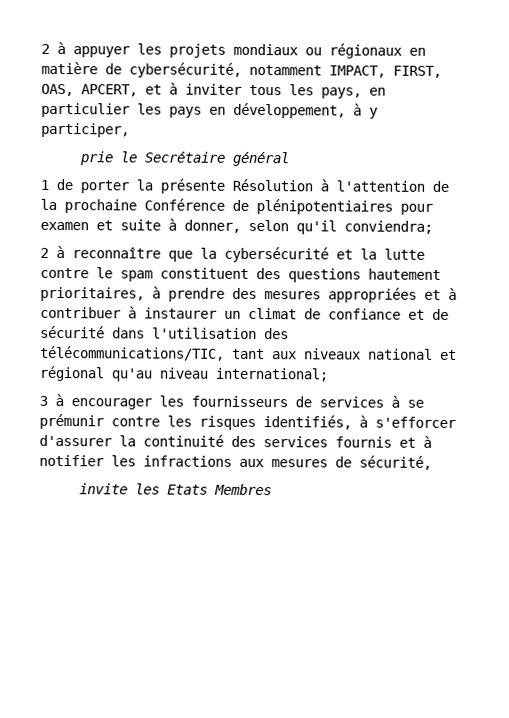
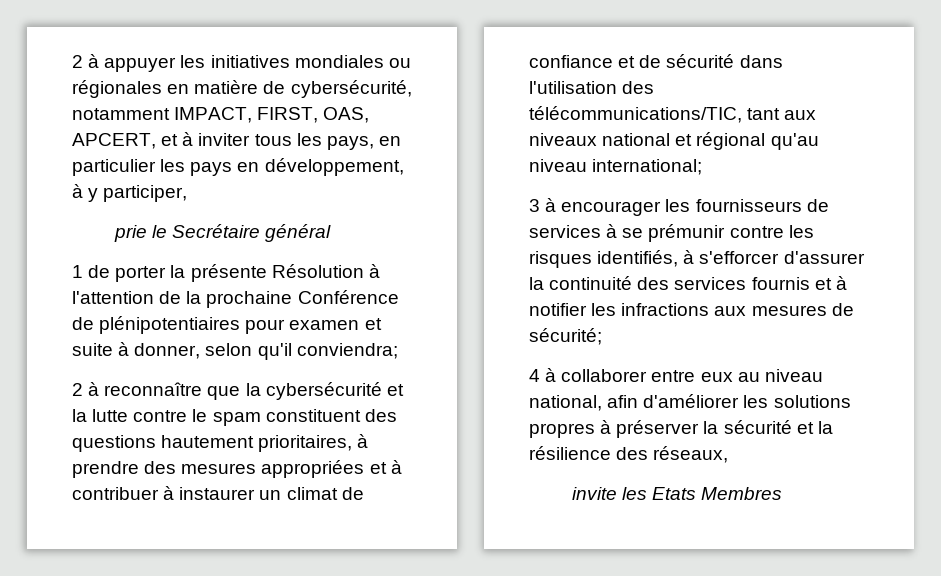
[169,43,402,59] projets mondiaux ou régionaux -> [210,55,411,68] [72,80,162,98] initiatives mondiales ou régionales
[359,455,432,470] sécurité, -> [529,328,602,345] [529,368,823,382] [529,394,851,411] [529,420,833,438] [529,446,729,463] sécurité; // 4 à collaborer entre eux au niveau national, afin d'améliorer les solutions propres à préserver la sécurité et la résilience des réseaux,

